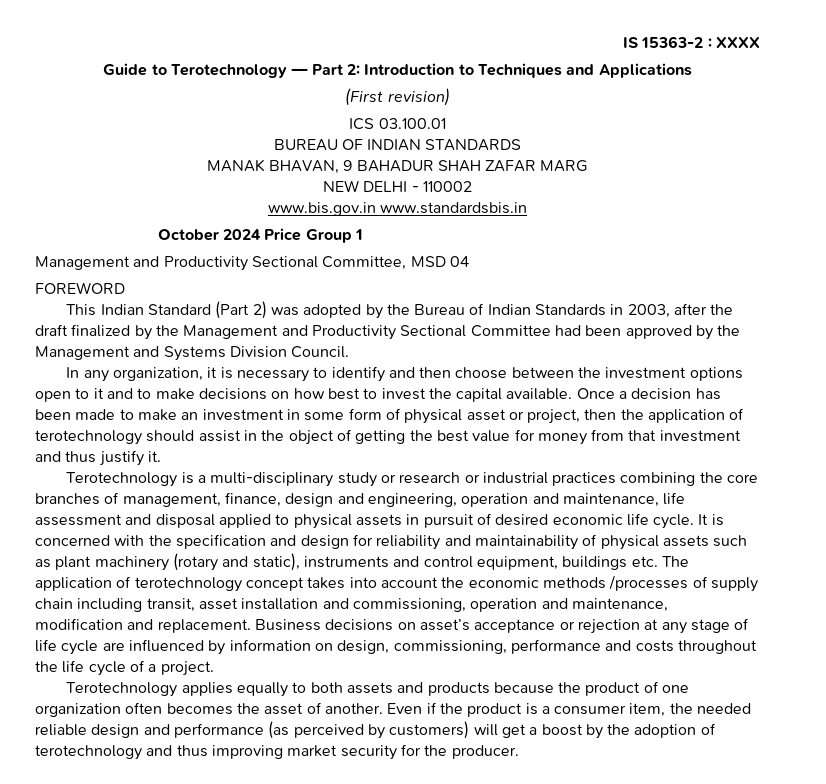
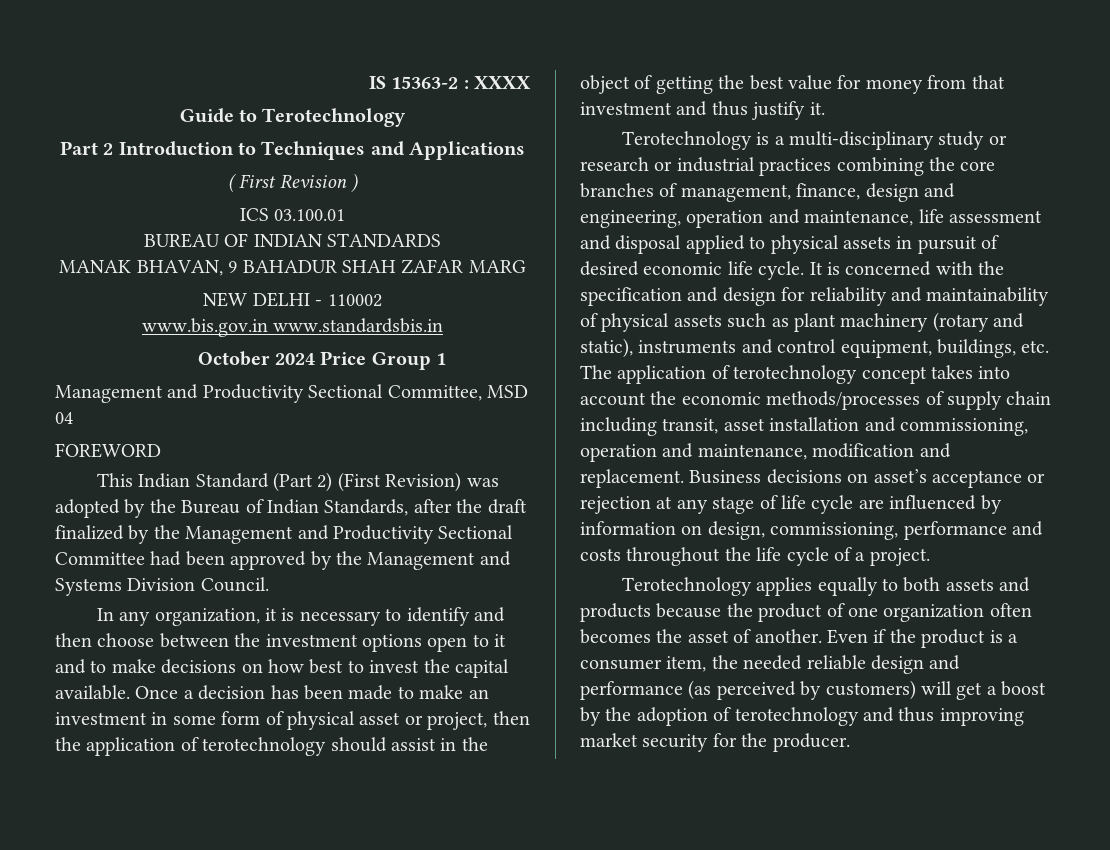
[291,64,360,75] — Part 2: -> [59,141,114,155] // Part 2
[345,88,450,106] (First revision) -> [227,173,359,193] ( First Revision )
(267, 310) none -> [337,472,462,492] (First Revision)
[535,304,670,318] Standards in 2003, -> [324,499,409,516] Standards,
[562,556,628,570] buildings -> [937,339,1016,358] buildings,
[542,575,689,591] methods /processes -> [766,391,921,410] methods/processes

